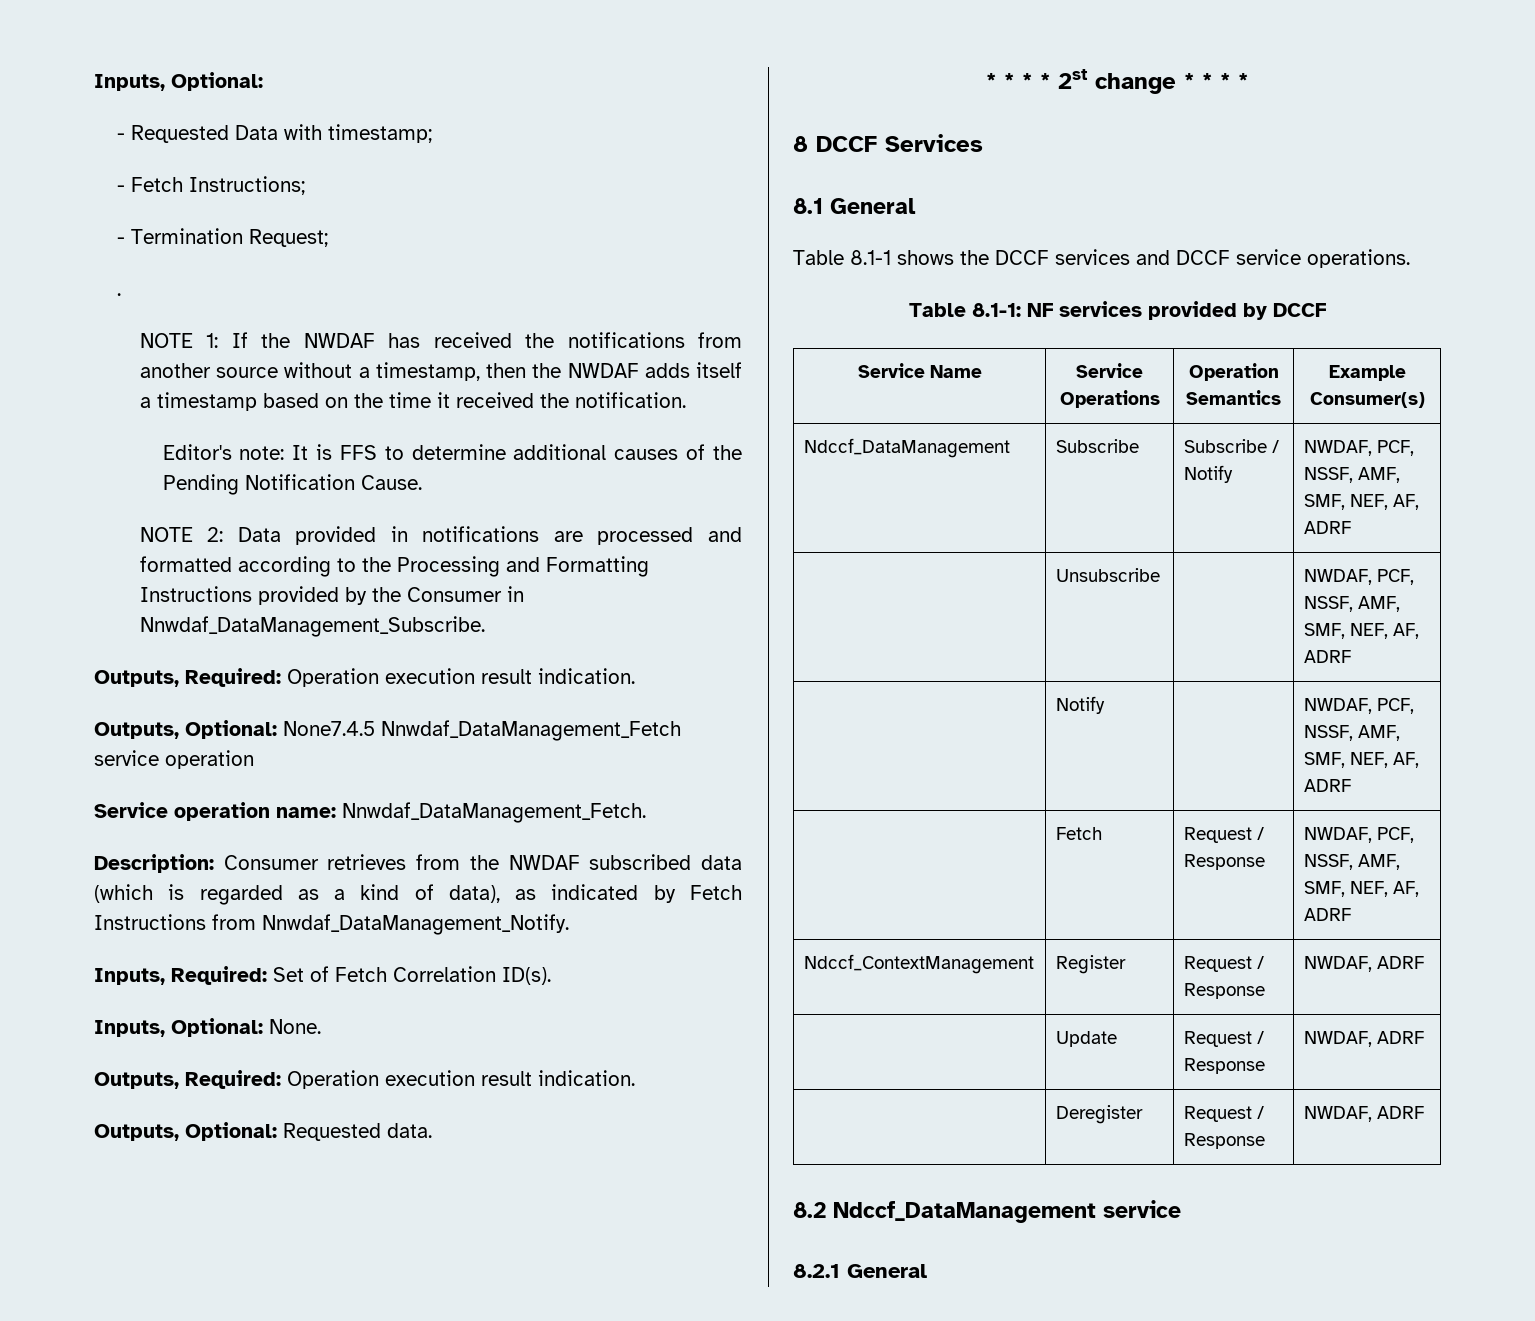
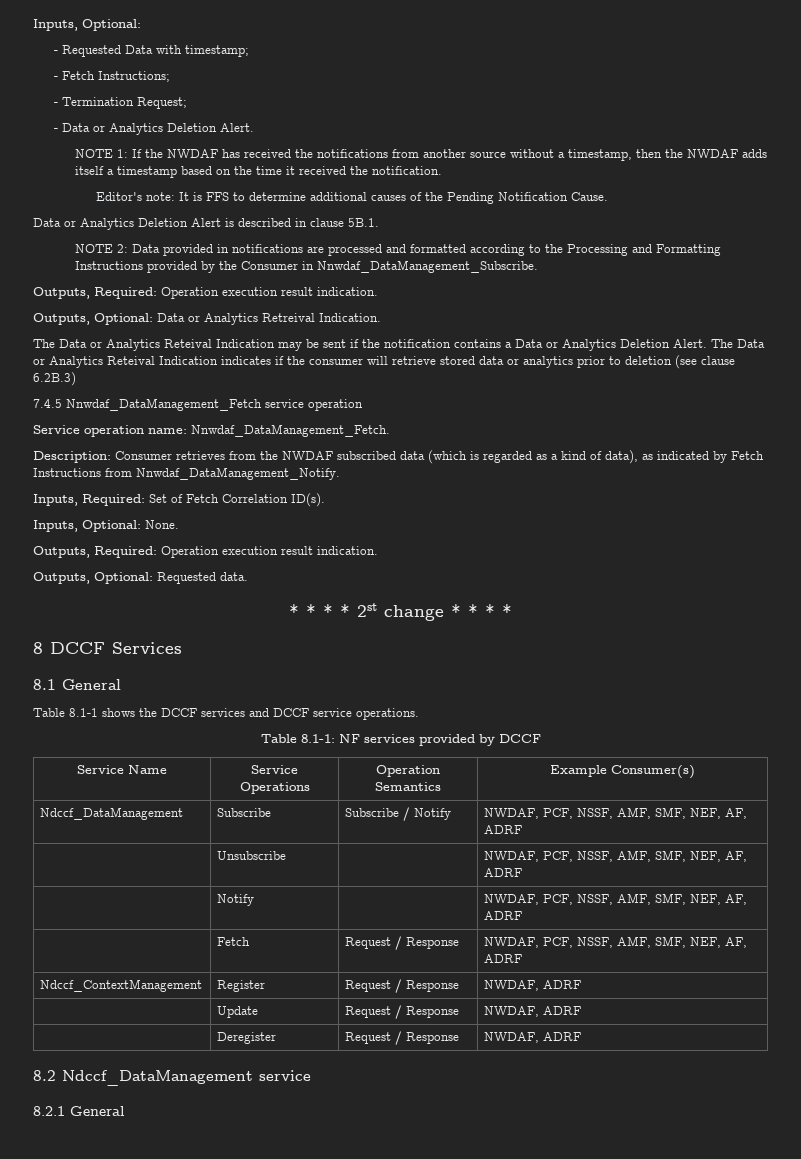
[116,293,121,296] . -> [54,123,255,135] - Data or Analytics Deletion Alert.
(422, 482) none -> [33,218,379,230] // Data or Analytics Deletion Alert is described in clause 5B.1.
[283,721,375,736] None7.4.5 -> [157,313,381,325] [33,339,765,351] [33,355,735,369] [33,372,76,386] [33,399,62,408] Data or Analytics Retreival Indication. // The Data or Analytics Reteival Indication may be sent if the notification contains a Data or Analytics Deletion Alert. The Data or Analytics Reteival Indication indicates if the consumer will retrieve stored data or analytics prior to deletion (see clause 6.2B.3) // 7.4.5

